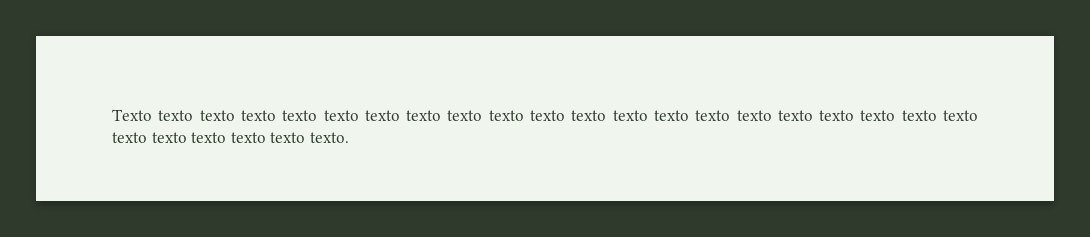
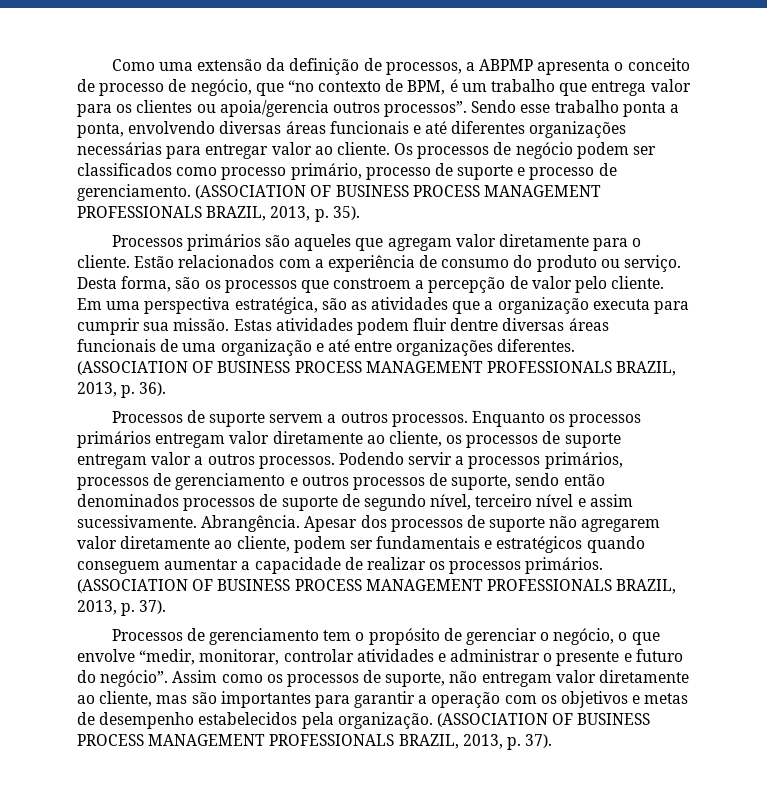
[112,109,978,121] [112,132,349,143] Texto texto texto texto texto texto texto texto texto texto texto texto texto texto texto texto texto texto texto texto texto texto texto texto texto texto texto. -> [111,58,690,75] [77,79,691,96] [77,100,680,117] [77,121,627,138] [77,142,657,159] [77,163,617,180] [77,184,601,201] [77,206,360,222] [111,234,642,251] [77,255,682,272] [77,276,665,293] [77,297,690,314] [77,318,609,335] [77,339,576,356] [77,361,677,376] [77,382,167,398] [111,410,642,427] [77,431,621,448] [77,452,623,469] [77,473,605,490] [77,494,633,511] [77,515,661,532] [77,536,645,553] [77,557,604,574] [77,579,677,594] [77,600,167,616] [111,628,660,645] [77,649,683,666] [77,670,690,687] [77,691,689,708] [77,712,651,729] [77,734,553,750] Como uma extensão da definição de processos, a ABPMP apresenta o conceito de processo de negócio, que “no contexto de BPM, é um trabalho que entrega valor para os clientes ou apoia/gerencia outros processos”. Sendo esse trabalho ponta a ponta, envolvendo diversas áreas funcionais e até diferentes organizações necessárias para entregar valor ao cliente. Os processos de negócio podem ser classificados como processo primário, processo de suporte e processo de gerenciamento. (ASSOCIATION OF BUSINESS PROCESS MANAGEMENT PROFESSIONALS BRAZIL, 2013, p. 35). // Processos primários são aqueles que agregam valor diretamente para o cliente. Estão relacionados com a experiência de consumo do produto ou serviço. Desta forma, são os processos que constroem a percepção de valor pelo cliente. Em uma perspectiva estratégica, são as atividades que a organização executa para cumprir sua missão. Estas atividades podem fluir dentre diversas áreas funcionais de uma organização e até entre organizações diferentes. (ASSOCIATION OF BUSINESS PROCESS MANAGEMENT PROFESSIONALS BRAZIL, 2013, p. 36). // Processos de suporte servem a outros processos. Enquanto os processos primários entregam valor diretamente ao cliente, os processos de suporte entregam valor a outros processos. Podendo servir a processos primários, processos de gerenciamento e outros processos de suporte, sendo então denominados processos de suporte de segundo nível, terceiro nível e assim sucessivamente. Abrangência. Apesar dos processos de suporte não agregarem valor diretamente ao cliente, podem ser fundamentais e estratégicos quando conseguem aumentar a capacidade de realizar os processos primários. (ASSOCIATION OF BUSINESS PROCESS MANAGEMENT PROFESSIONALS BRAZIL, 2013, p. 37). // Processos de gerenciamento tem o propósito de gerenciar o negócio, o que envolve “medir, monitorar, controlar atividades e administrar o presente e futuro do negócio”. Assim como os processos de suporte, não entregam valor diretamente ao cliente, mas são importantes para garantir a operação com os objetivos e metas de desempenho estabelecidos pela organização. (ASSOCIATION OF BUSINESS PROCESS MANAGEMENT PROFESSIONALS BRAZIL, 2013, p. 37).

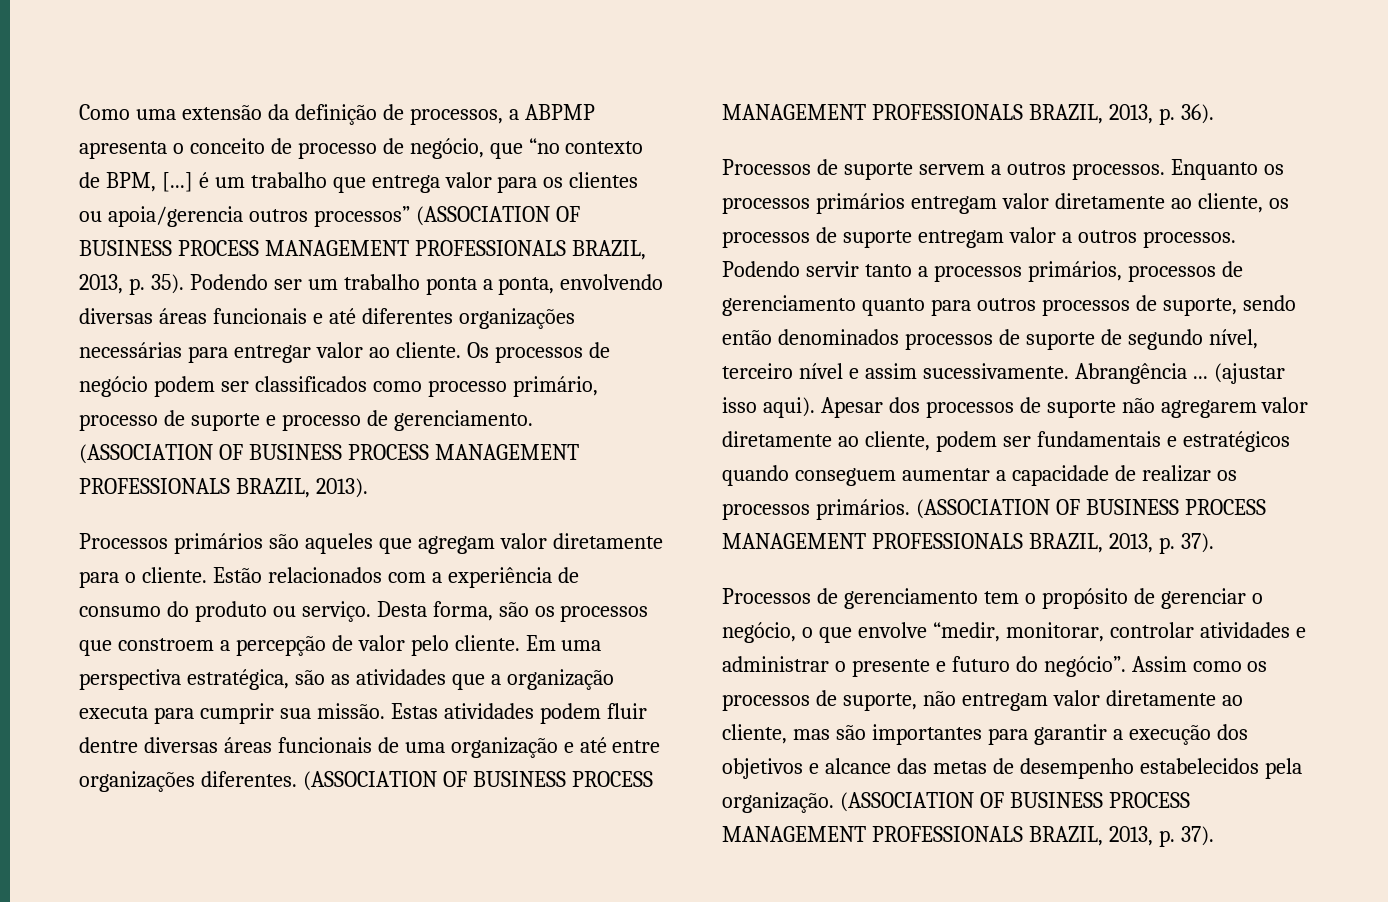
(446, 87) none -> [161,172,193,192] [...]
[384,100,551,117] processos”. Sendo esse -> [313,206,580,227] [79,240,646,260] [79,274,338,295] processos” (ASSOCIATION OF BUSINESS PROCESS MANAGEMENT PROFESSIONALS BRAZIL, 2013, p. 35). Podendo ser um
[270,206,360,222] 2013, p. 35). -> [315,478,368,498] 2013).
(453, 458) none -> [864,264,912,277] tanto
[289,477,298,486] e -> [861,298,971,316] quanto para
[201,515,301,532] Abrangência. -> [1074,363,1285,384] [722,397,815,418] Abrangência ... (ajustar isso aqui).
[431,691,641,708] operação com os objetivos e -> [1128,724,1248,745] [722,758,927,779] execução dos objetivos e alcance das

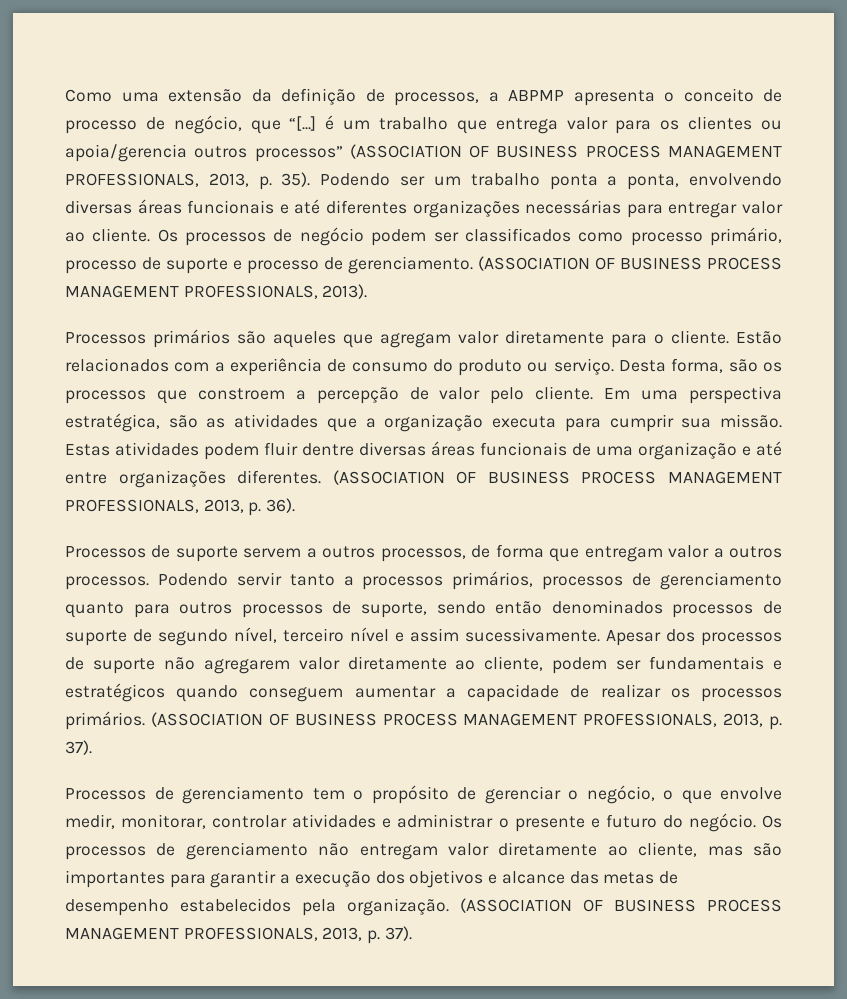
[528,138,644,154] [79,172,193,192] “no contexto de BPM, [...] -> [289,116,317,131] “[...]
[414,240,646,260] PROFESSIONALS BRAZIL, -> [65,173,199,187] PROFESSIONALS,
[79,478,310,498] PROFESSIONALS BRAZIL, -> [183,285,318,299] PROFESSIONALS,
[871,104,1103,124] PROFESSIONALS BRAZIL, -> [65,499,199,513] PROFESSIONALS,
[1071,159,1284,180] [722,193,1289,214] [722,227,912,248] processos. Enquanto os processos primários entregam valor diretamente ao cliente, os processos de suporte -> [380,544,580,562] processos, de forma que
[1074,363,1285,384] [722,397,815,418] Abrangência ... (ajustar isso aqui). -> (600, 635) none
[871,533,1103,553] PROFESSIONALS BRAZIL, -> [583,713,718,727] PROFESSIONALS,
[932,622,1000,642] “medir, -> [65,814,115,829] medir,
[1043,656,1268,677] [722,690,917,711] negócio”. Assim como os processos de suporte, -> [688,813,783,832] [65,842,308,860] negócio. Os processos de gerenciamento
[871,826,1103,846] PROFESSIONALS BRAZIL, -> [183,927,318,941] PROFESSIONALS,

